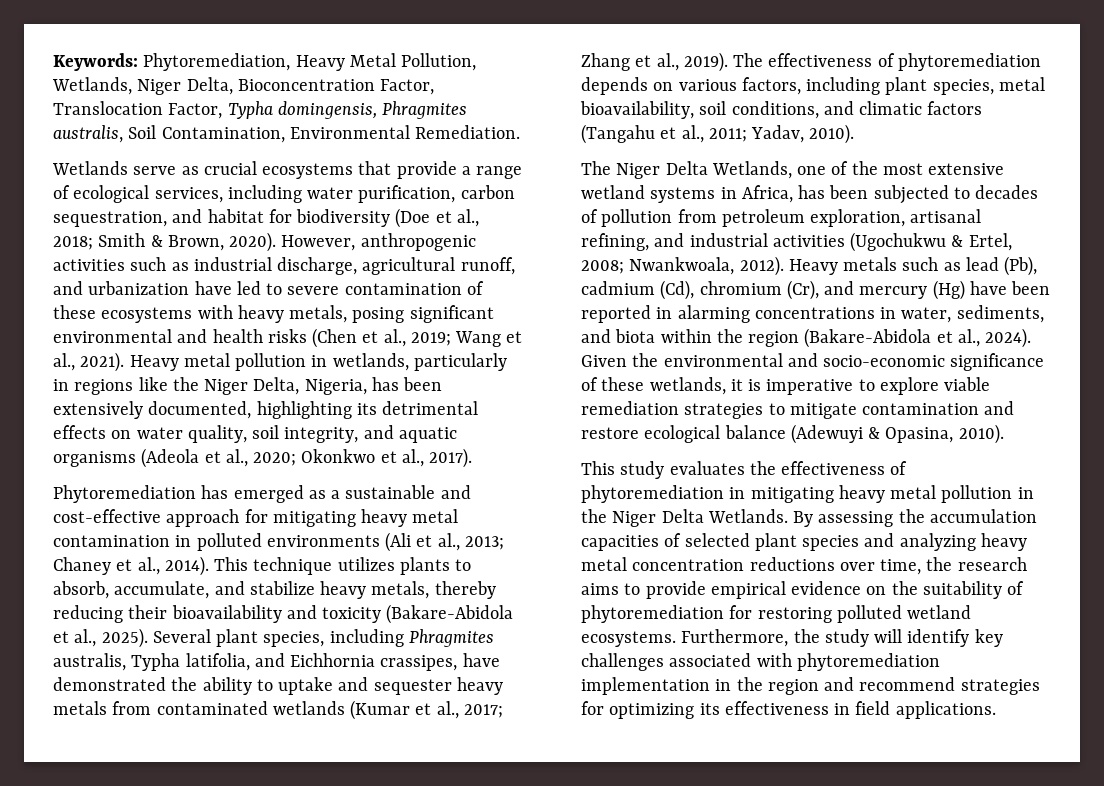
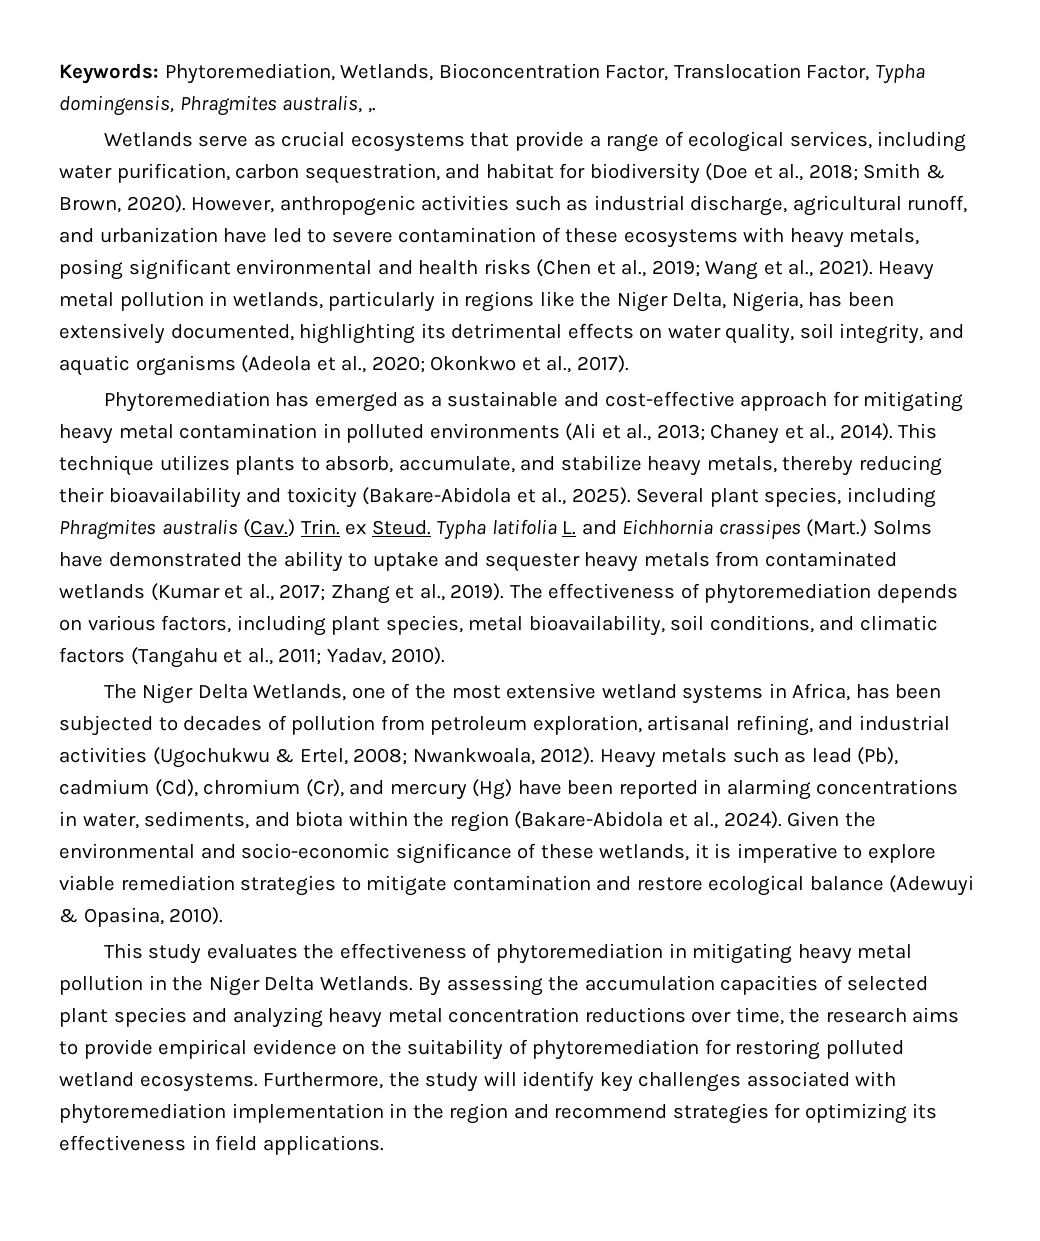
[295,53,477,71] [52,77,233,95] Heavy Metal Pollution, Wetlands, Niger Delta, -> [340,64,434,81] Wetlands,
[128,125,521,143] Soil Contamination, Environmental Remediation. -> [367,107,376,113] ,.
[53,653,458,671] australis, Typha latifolia, and Eichhornia crassipes, -> [161,519,932,540] australis (Cav.) Trin. ex Steud. Typha latifolia L. and Eichhornia crassipes (Mart.) Solms

